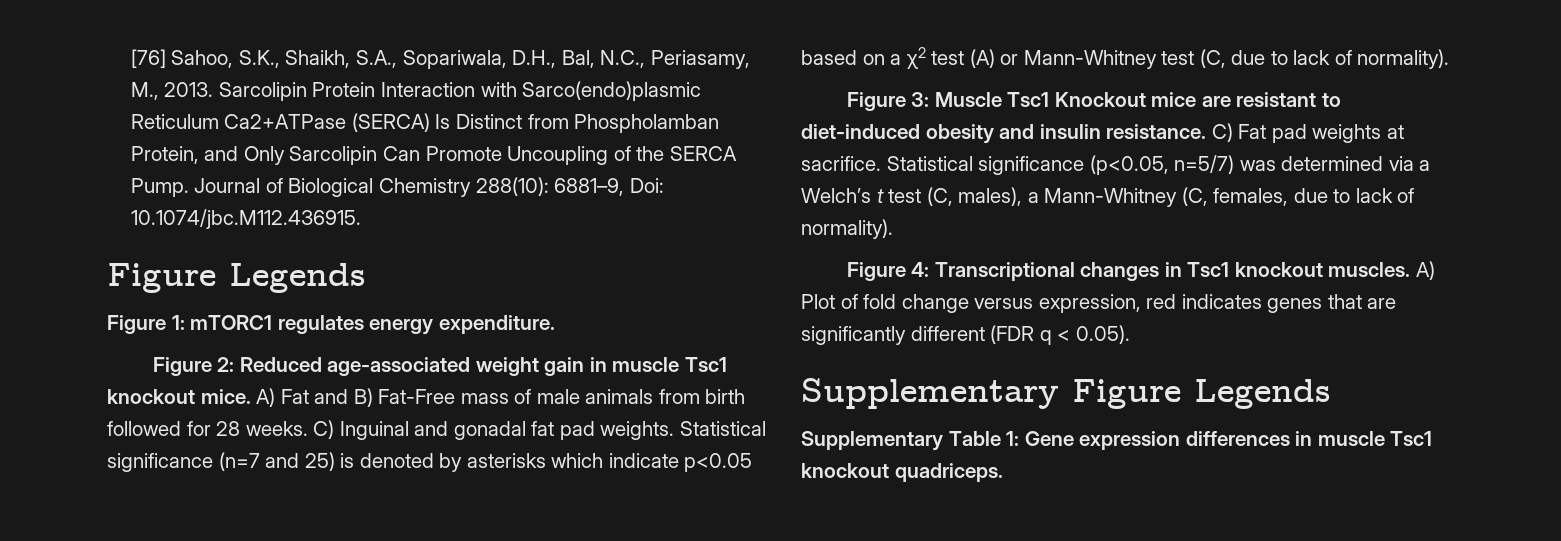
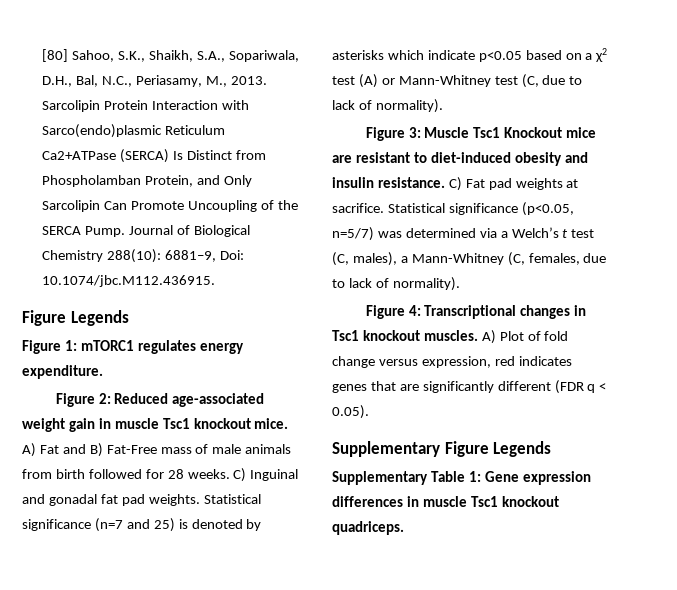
[130,49,166,68] [76] -> [42,49,69,62] [80]

